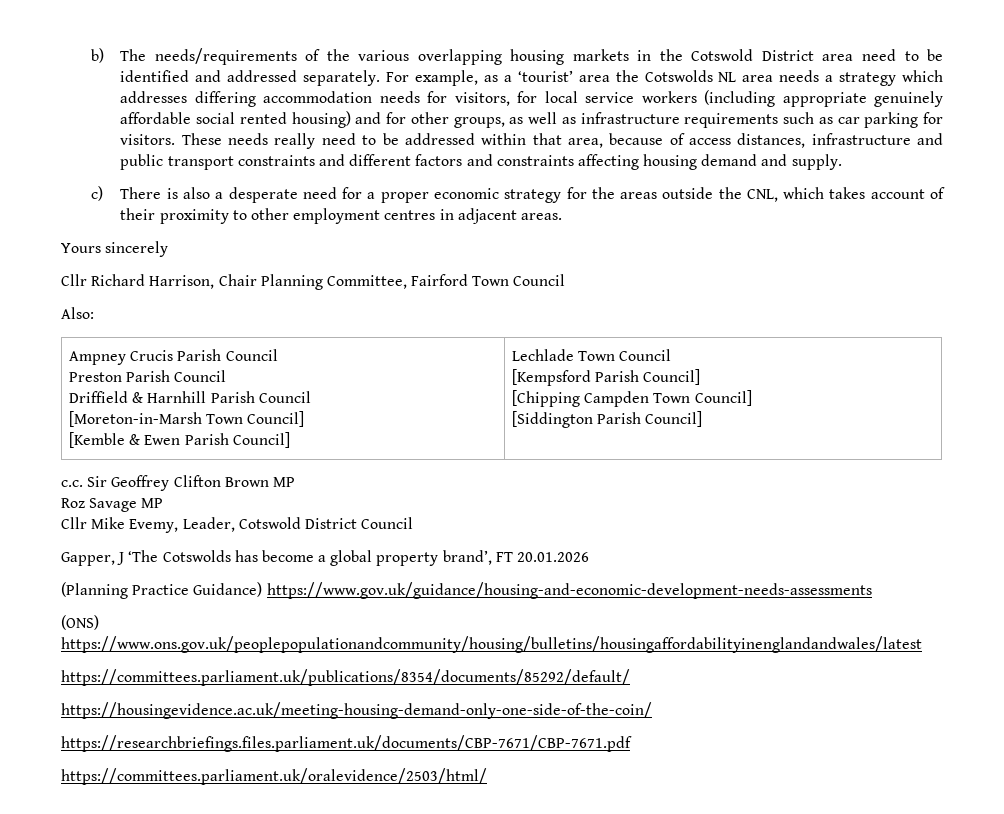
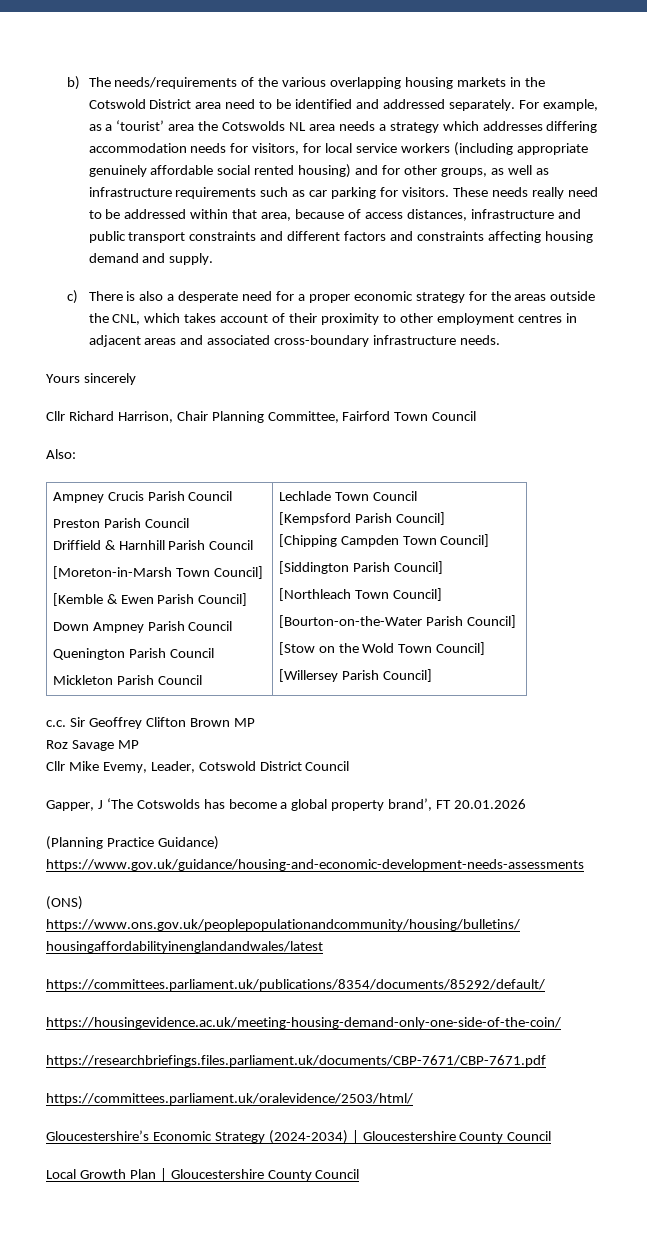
[520,213,562,220] areas. -> [144,335,501,347] areas and associated cross-boundary infrastructure needs.
(290, 440) none -> [52,621,233,633] [52,648,214,660] [52,675,202,685] // Down Ampney Parish Council // Quenington Parish Council // Mickleton Parish Council
(703, 419) none -> [278,588,442,601] [278,615,516,628] [278,642,486,655] [278,669,432,682] // [Northleach Town Council] // [Bourton-on-the-Water Parish Council] // [Stow on the Wold Town Council] // [Willersey Parish Council]
(487, 776) none -> [46,1130,552,1144] [46,1168,360,1181] // Gloucestershire’s Economic Strategy (2024-2034) | Gloucestershire County Council // Local Growth Plan | Gloucestershire County Council

